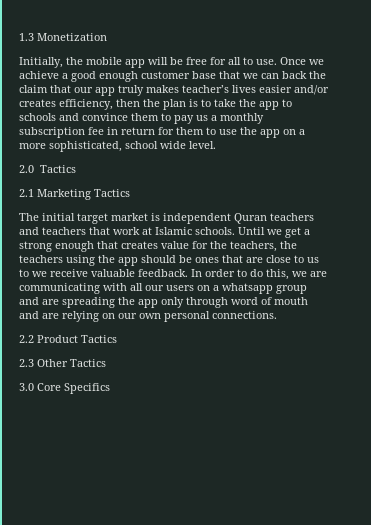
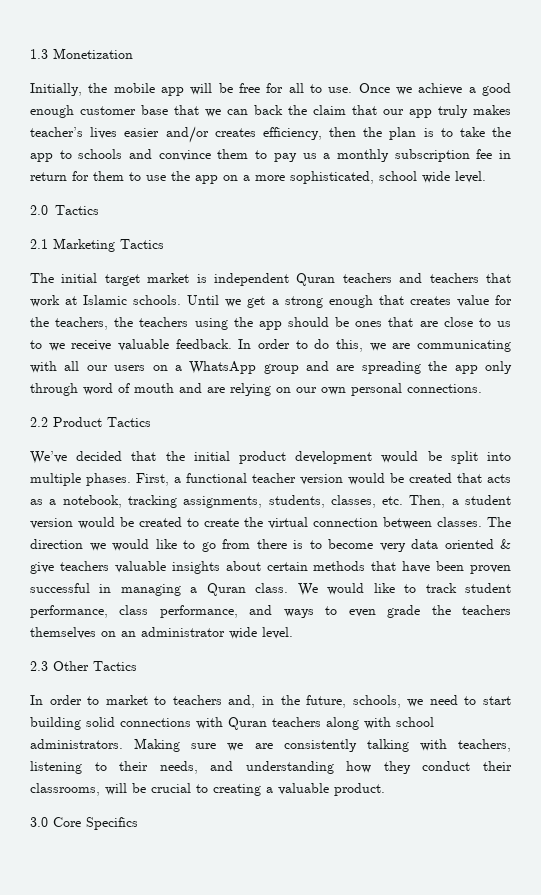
[222,283,273,294] whatsapp -> [189,361,257,374] WhatsApp
[19,359,106,367] 2.3 Other Tactics -> [30,451,511,464] [30,473,511,486] [30,495,512,508] [30,517,511,529] [30,539,511,552] [30,561,511,574] [30,583,511,596] [30,605,512,618] [30,627,293,639] [30,661,137,671] [30,695,511,708] [30,717,434,730] [30,738,511,752] [30,761,512,774] [30,783,385,796] We’ve decided that the initial product development would be split into multiple phases. First, a functional teacher version would be created that acts as a notebook, tracking assignments, students, classes, etc. Then, a student version would be created to create the virtual connection between classes. The direction we would like to go from there is to become very data oriented & give teachers valuable insights about certain methods that have been proven successful in managing a Quran class. We would like to track student performance, class performance, and ways to even grade the teachers themselves on an administrator wide level. // 2.3 Other Tactics // In order to market to teachers and, in the future, schools, we need to start building solid connections with Quran teachers along with school administrators. Making sure we are consistently talking with teachers, listening to their needs, and understanding how they conduct their classrooms, will be crucial to creating a valuable product.

